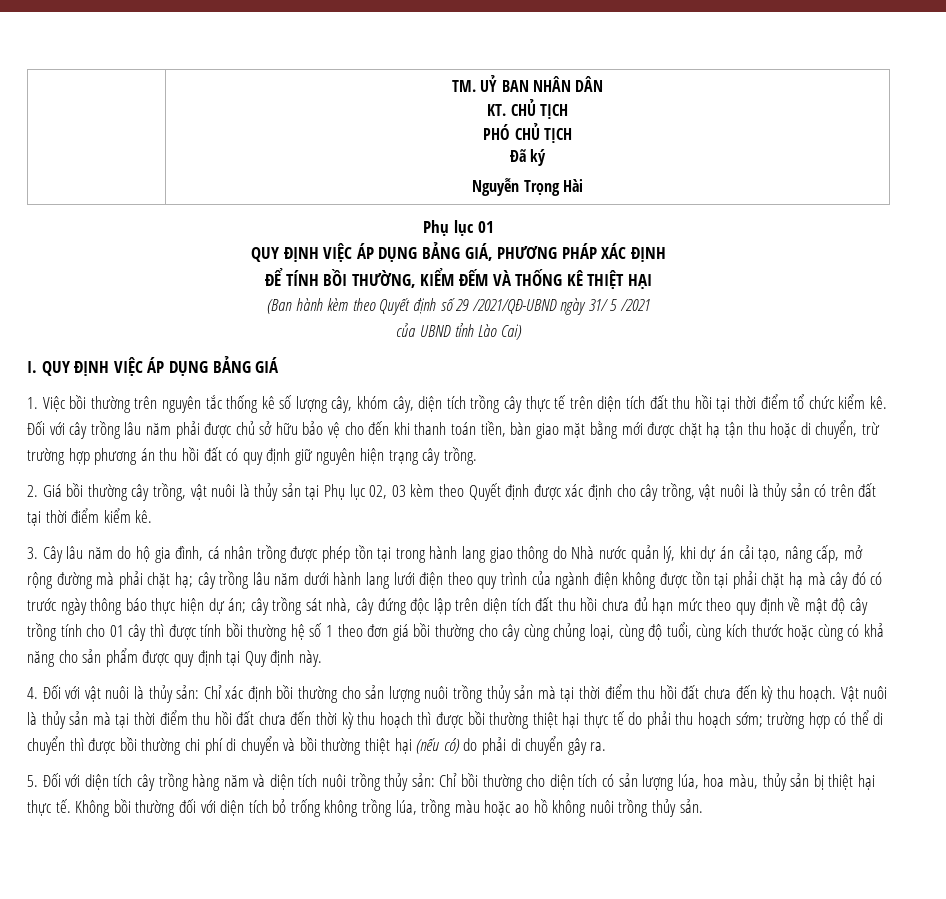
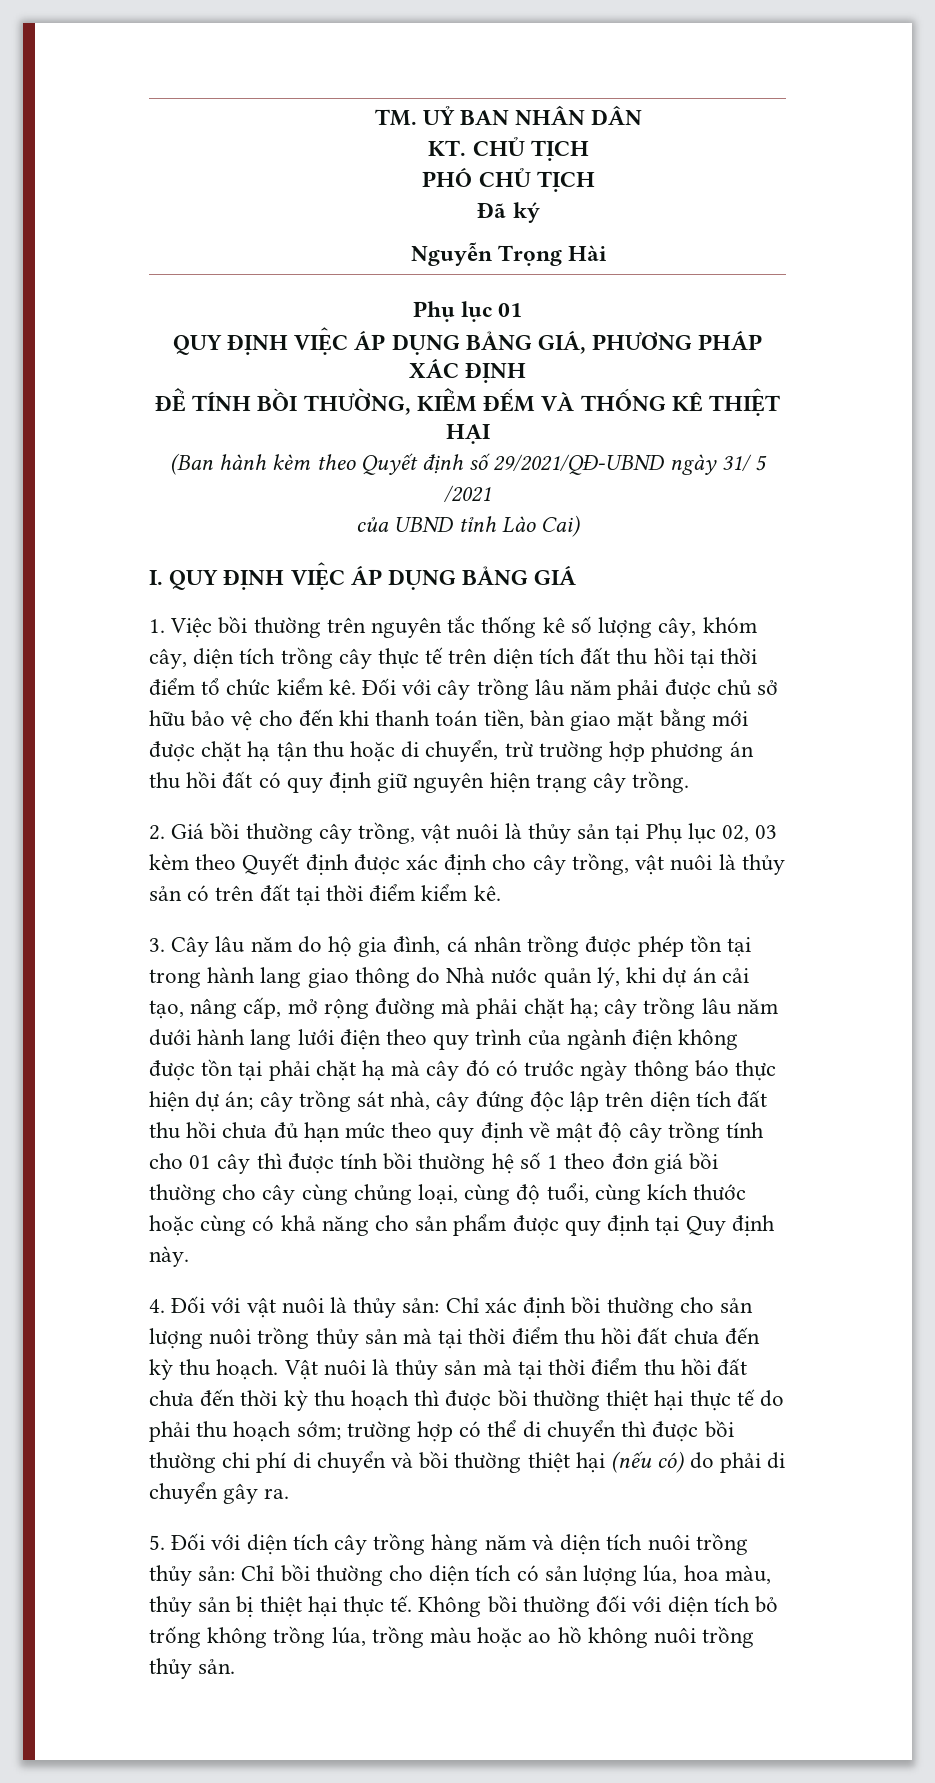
[455,299,557,314] 29 /2021/QĐ-UBND -> [493,454,665,475] 29/2021/QĐ-UBND

